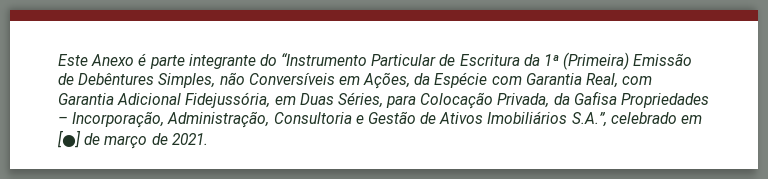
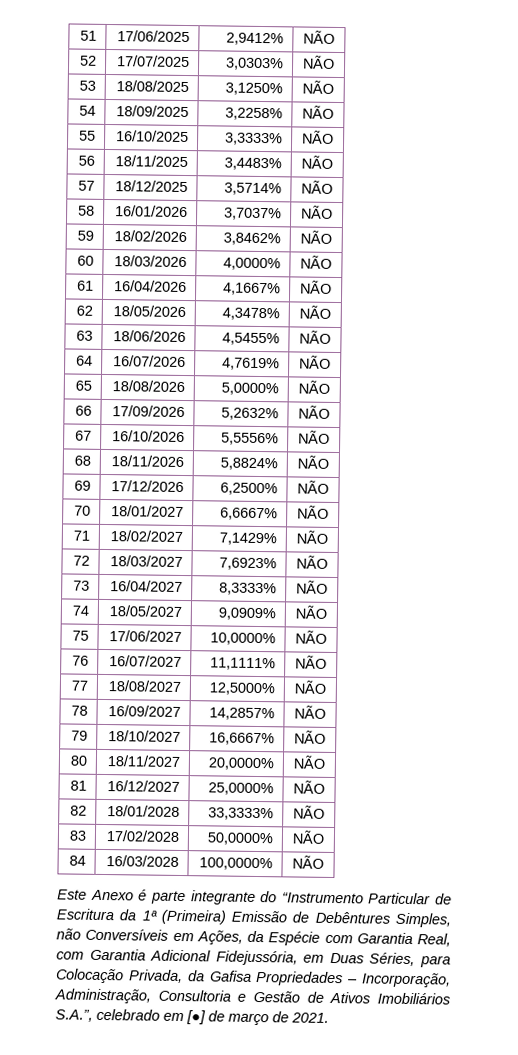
(58, 60) none -> [79,30,97,41] [116,30,190,43] [225,32,284,46] [303,30,335,44] [79,55,97,66] [116,55,190,68] [224,57,284,71] [303,55,335,69] [78,80,96,91] [115,80,189,93] [224,82,283,96] [302,80,334,94] [78,105,96,116] [115,105,189,118] [224,107,283,121] [302,105,334,119] [78,130,96,141] [115,130,189,143] [224,132,283,146] [302,130,334,144] [77,155,95,166] [114,155,188,168] [223,157,282,171] [301,155,333,169] [77,180,95,191] [114,180,188,193] [223,182,282,196] [301,180,333,194] [77,205,95,216] [114,205,188,218] [223,207,282,221] [301,205,333,219] [76,230,94,241] [113,230,187,243] [222,232,281,246] [300,230,332,244] [76,255,94,266] [113,255,187,268] [222,257,281,271] [300,255,332,269] [76,280,94,291] [113,280,187,293] [222,282,281,296] [300,280,332,294] [75,305,93,316] [112,305,186,318] [221,307,280,321] [299,305,331,319] [75,330,93,341] [112,330,186,343] [221,332,280,346] [299,330,331,344] [75,355,93,366] [112,355,186,368] [221,357,280,371] [299,355,331,369] [74,380,92,391] [111,380,185,393] [220,382,279,396] [298,380,330,394] [74,405,92,416] [111,405,185,418] [220,407,279,421] [298,405,330,419] [74,430,92,441] [111,430,185,443] [220,432,279,446] [298,430,330,444] [73,455,91,466] [110,455,184,468] [219,457,278,471] [297,455,329,469] [73,480,91,491] [110,480,184,493] [219,482,278,496] [297,480,329,494] [73,505,91,516] [110,505,184,518] [219,507,278,521] [297,505,329,519] [72,530,90,541] [109,530,183,543] [218,532,277,546] [296,530,328,544] [72,555,90,566] [109,555,183,568] [218,557,277,571] [296,555,328,569] [72,580,90,591] [109,580,183,592] [218,582,277,596] [296,580,328,594] [71,605,89,616] [108,605,182,617] [217,607,276,621] [295,605,327,619] [71,630,89,641] [108,630,182,642] [209,632,276,646] [295,630,327,644] [71,655,89,666] [108,655,182,667] [209,657,276,671] [295,655,327,669] [70,680,88,691] [107,680,181,692] [208,682,275,696] [294,680,326,694] [70,705,88,716] [107,705,181,717] [208,707,275,721] [294,705,326,719] [70,730,88,741] [107,730,181,742] [208,732,275,746] [294,730,326,744] [69,755,87,766] [106,755,181,767] [207,757,274,771] [293,755,326,769] [69,780,87,791] [106,780,180,792] [207,782,274,796] [293,780,325,794] [69,805,87,816] [106,805,180,817] [207,807,274,821] [293,805,325,819] [68,830,87,841] [105,830,180,842] [206,832,273,846] [292,830,325,844] [68,855,86,866] [105,855,179,867] [198,857,273,871] [292,855,324,869] 51 | 17/06/2025 | 2,9412% | NÃO // 52 | 17/07/2025 | 3,0303% | NÃO // 53 | 18/08/2025 | 3,1250% | NÃO // 54 | 18/09/2025 | 3,2258% | NÃO // 55 | 16/10/2025 | 3,3333% | NÃO // 56 | 18/11/2025 | 3,4483% | NÃO // 57 | 18/12/2025 | 3,5714% | NÃO // 58 | 16/01/2026 | 3,7037% | NÃO // 59 | 18/02/2026 | 3,8462% | NÃO // 60 | 18/03/2026 | 4,0000% | NÃO // 61 | 16/04/2026 | 4,1667% | NÃO // 62 | 18/05/2026 | 4,3478% | NÃO // 63 | 18/06/2026 | 4,5455% | NÃO // 64 | 16/07/2026 | 4,7619% | NÃO // 65 | 18/08/2026 | 5,0000% | NÃO // 66 | 17/09/2026 | 5,2632% | NÃO // 67 | 16/10/2026 | 5,5556% | NÃO // 68 | 18/11/2026 | 5,8824% | NÃO // 69 | 17/12/2026 | 6,2500% | NÃO // 70 | 18/01/2027 | 6,6667% | NÃO // 71 | 18/02/2027 | 7,1429% | NÃO // 72 | 18/03/2027 | 7,6923% | NÃO // 73 | 16/04/2027 | 8,3333% | NÃO // 74 | 18/05/2027 | 9,0909% | NÃO // 75 | 17/06/2027 | 10,0000% | NÃO // 76 | 16/07/2027 | 11,1111% | NÃO // 77 | 18/08/2027 | 12,5000% | NÃO // 78 | 16/09/2027 | 14,2857% | NÃO // 79 | 18/10/2027 | 16,6667% | NÃO // 80 | 18/11/2027 | 20,0000% | NÃO // 81 | 16/12/2027 | 25,0000% | NÃO // 82 | 18/01/2028 | 33,3333% | NÃO // 83 | 17/02/2028 | 50,0000% | NÃO // 84 | 16/03/2028 | 100,0000% | NÃO //

